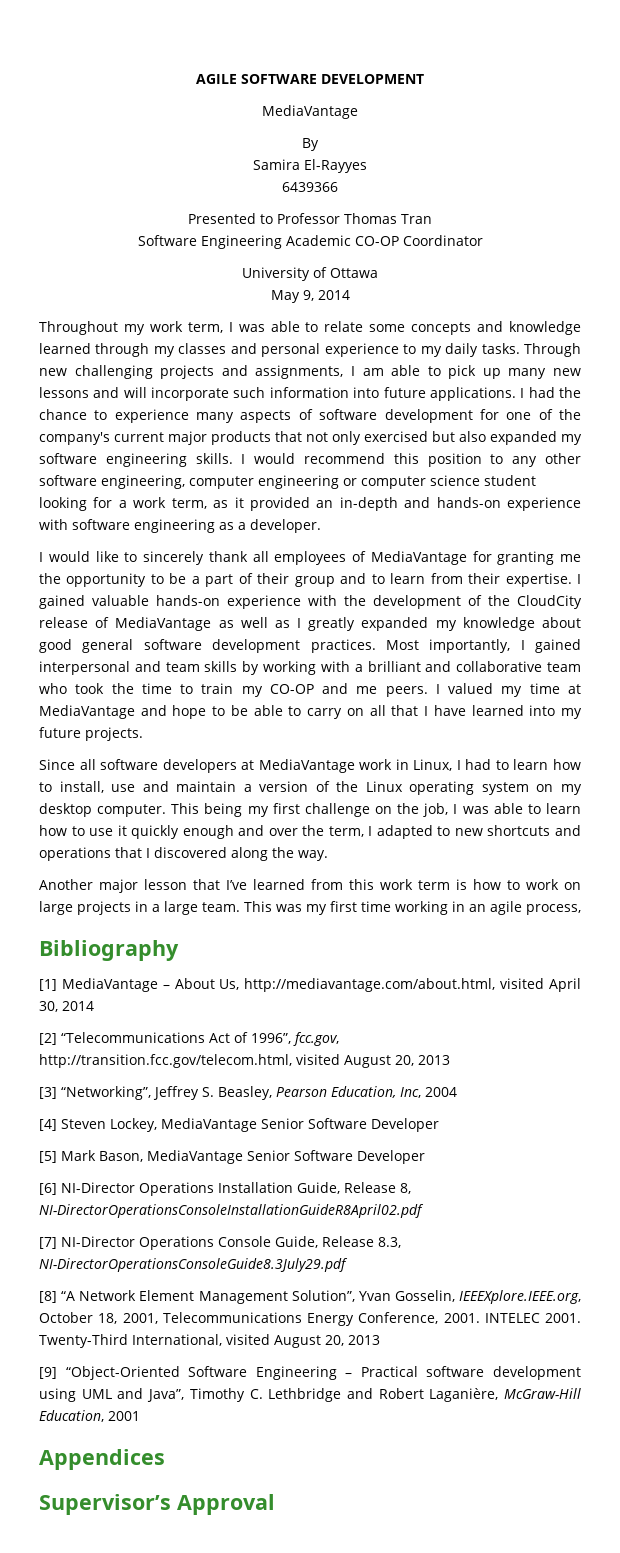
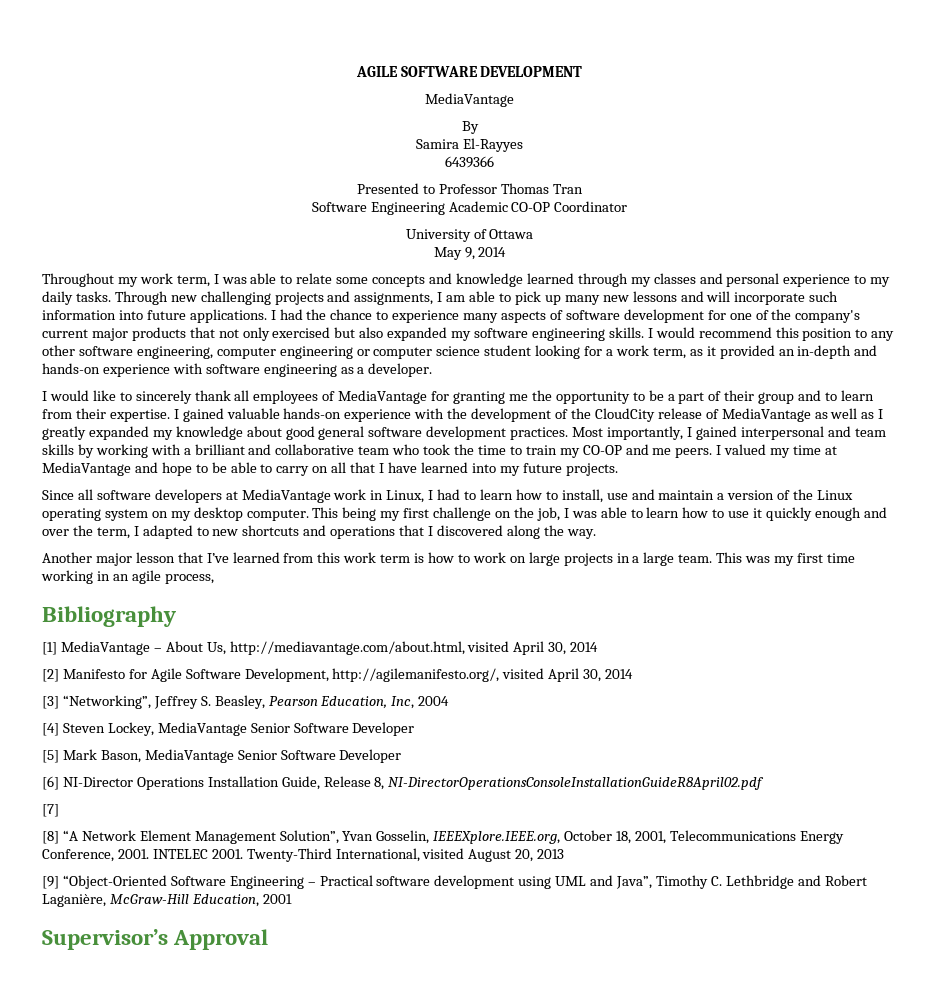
[61,1032,339,1046] [39,1054,450,1068] “Telecommunications Act of 1996”, fcc.gov, http://transition.fcc.gov/telecom.html, visited August 20, 2013 -> [62,668,634,682] Manifesto for Agile Software Development, http://agilemanifesto.org/, visited April 30, 2014
[61,1236,401,1250] [39,1258,348,1272] NI-Director Operations Console Guide, Release 8.3, NI-DirectorOperationsConsoleGuide8.3July29.pdf -> (59, 810) none
[39,1449,165,1470] // Appendices -> (292, 899) none

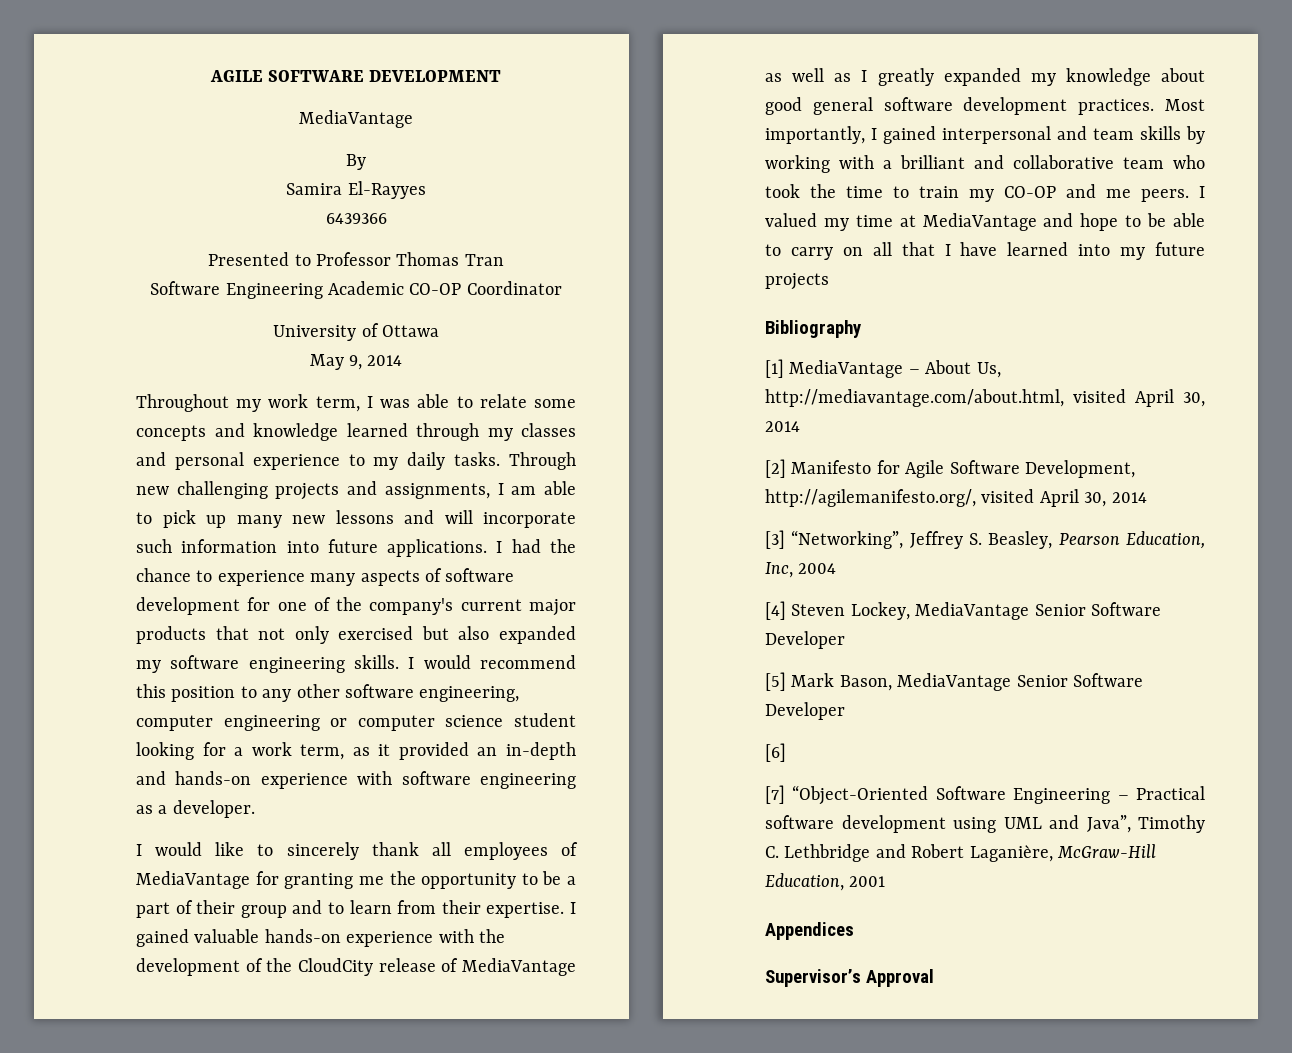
[565,463,618,476] [42,489,854,503] [42,507,887,521] [42,525,596,539] [42,552,855,566] [41,570,214,584] projects. // Since all software developers at MediaVantage work in Linux, I had to learn how to install, use and maintain a version of the Linux operating system on my desktop computer. This being my first challenge on the job, I was able to learn how to use it quickly enough and over the term, I adapted to new shortcuts and operations that I discovered along the way. // Another major lesson that I’ve learned from this work term is how to work on large projects in a large team. This was my first time working in an agile process, -> [765,273,829,290] projects
[62,776,765,790] [42,804,59,817] [42,830,844,844] [42,848,565,862] [42,876,59,889] NI-Director Operations Installation Guide, Release 8, NI-DirectorOperationsConsoleInstallationGuideR8April02.pdf // [7] // [8] “A Network Element Management Solution”, Yvan Gosselin, IEEEXplore.IEEE.org, October 18, 2001, Telecommunications Energy Conference, 2001. INTELEC 2001. Twenty-Third International, visited August 20, 2013 // [9] -> [765,785,785,804] // [7]
(292, 899) none -> [765,922,854,940] // Appendices

